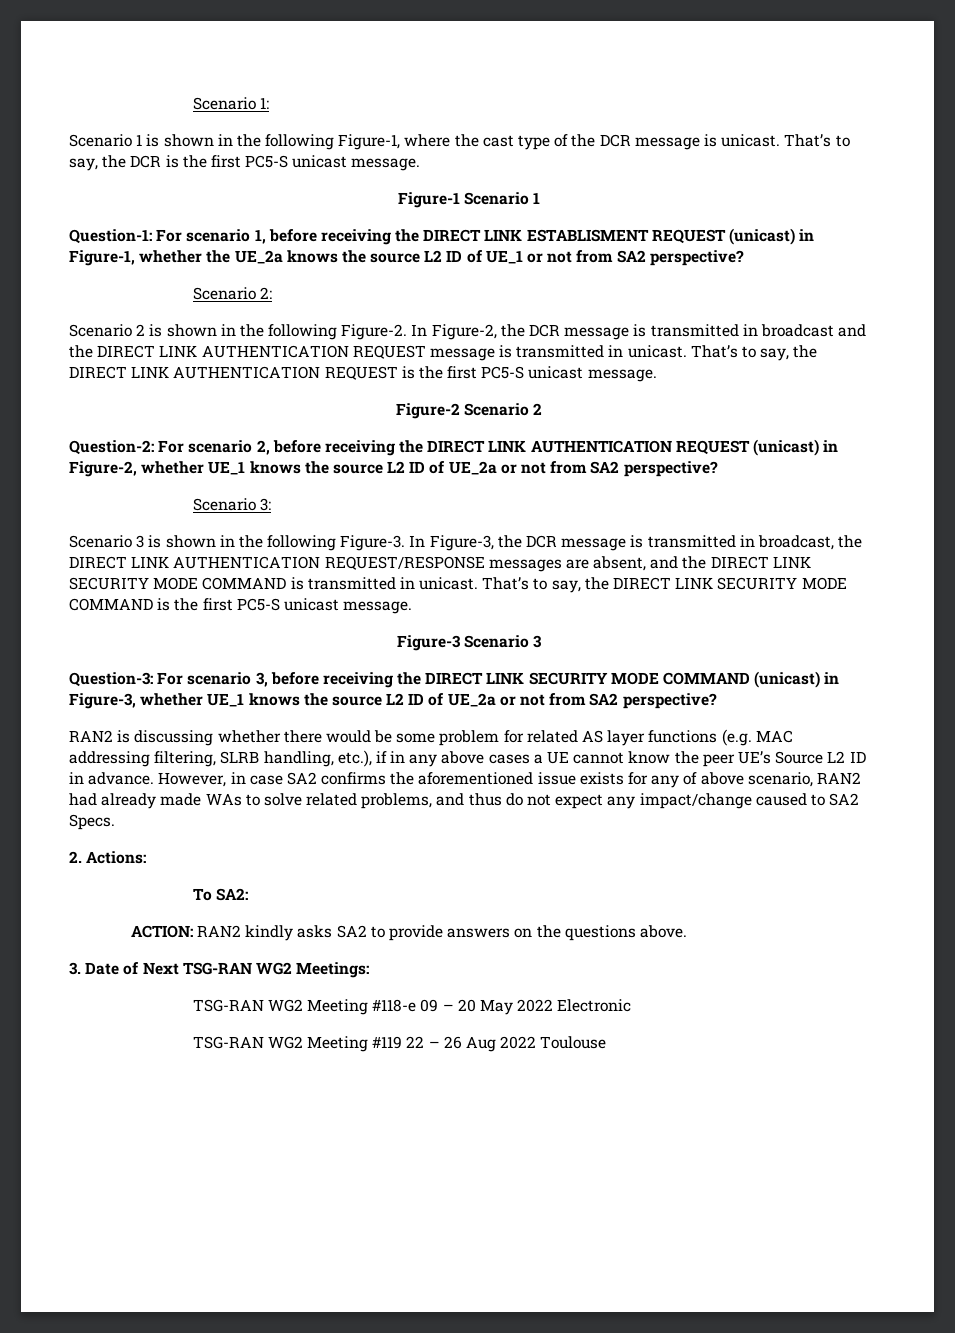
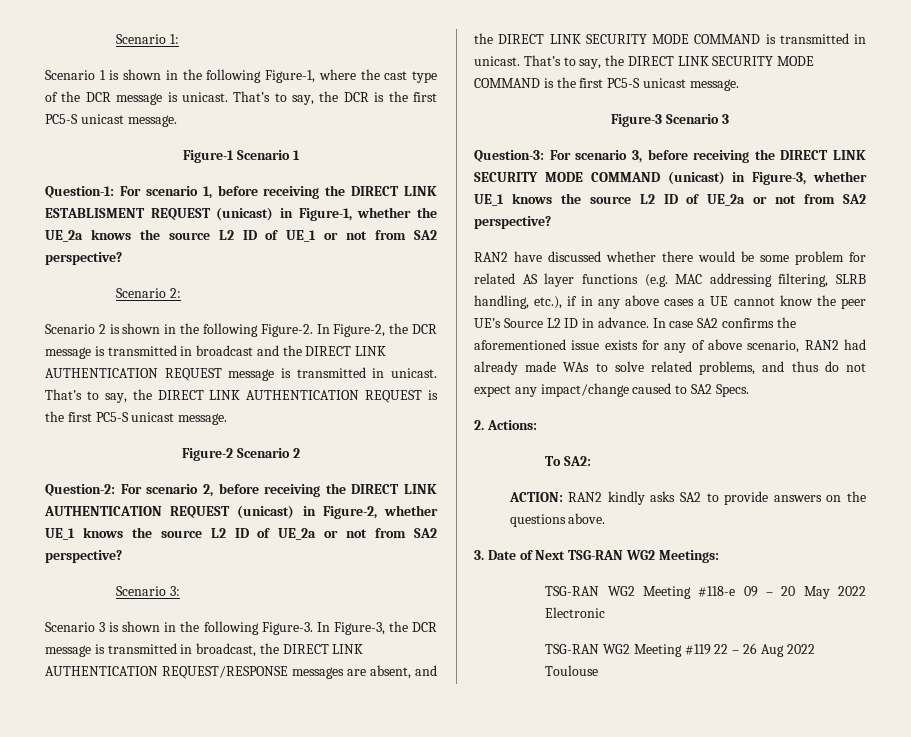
[117,730,214,746] is discussing -> [514,251,601,262] have discussed
[158,772,246,787] However, in -> [652,318,666,328] In

